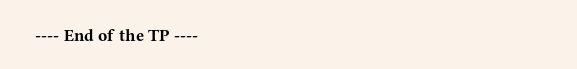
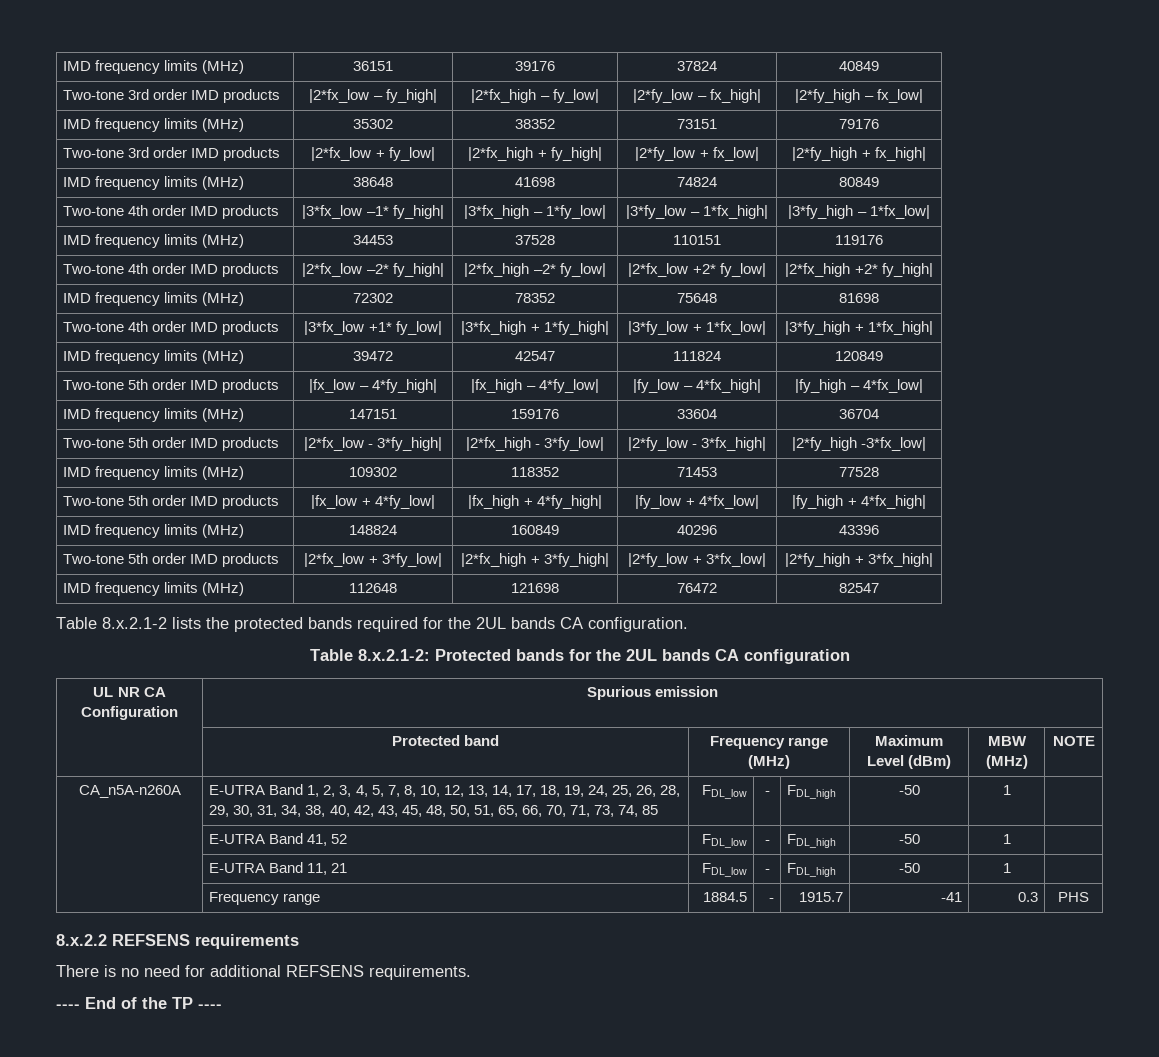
(35, 38) none -> [63,60,245,74] [353,61,393,71] [515,61,555,71] [677,61,717,71] [839,61,879,71] [63,89,281,103] [309,89,437,103] [471,89,599,103] [633,89,761,103] [795,89,923,103] [63,118,245,132] [353,119,393,129] [515,119,555,129] [677,119,717,129] [839,119,879,129] [63,147,281,161] [311,147,435,161] [468,147,602,161] [635,147,759,161] [792,147,926,161] [63,176,245,190] [353,177,393,187] [515,177,555,187] [677,177,717,187] [839,177,879,187] [63,205,280,219] [302,205,444,219] [464,205,606,219] [626,205,768,219] [788,205,930,219] [63,234,245,248] [353,235,393,245] [515,235,555,245] [673,235,721,245] [835,235,883,245] [63,263,280,277] [302,263,444,277] [464,263,606,277] [628,263,766,277] [785,263,933,277] [63,292,245,306] [353,293,393,303] [515,293,555,303] [677,293,717,303] [839,293,879,303] [63,321,280,335] [304,321,442,335] [461,321,609,335] [628,321,766,335] [785,321,933,335] [63,350,245,364] [353,351,393,361] [515,351,555,361] [673,351,721,361] [835,351,883,361] [63,379,280,393] [309,379,437,393] [471,379,599,393] [633,379,761,393] [795,379,923,393] [63,408,245,422] [349,409,397,419] [511,409,559,419] [677,409,717,419] [839,409,879,419] [63,437,280,451] [303,437,443,451] [465,437,605,451] [627,437,767,451] [791,437,927,451] [63,466,245,480] [349,467,397,477] [511,467,559,477] [677,467,717,477] [839,467,879,477] [63,495,280,509] [311,495,435,509] [468,495,602,509] [635,495,759,509] [792,495,926,509] [63,524,245,538] [349,525,397,535] [511,525,559,535] [677,525,717,535] [839,525,879,535] [63,553,280,567] [304,553,442,567] [461,553,609,567] [628,553,766,567] [785,553,933,567] [63,582,245,596] [349,583,397,593] [511,583,559,593] [677,583,717,593] [839,583,879,593] [56,617,688,632] [309,649,850,664] [93,687,166,697] [81,706,178,720] [586,686,719,700] [391,735,500,746] [709,736,829,749] [748,755,790,769] [875,735,943,746] [866,755,952,769] [987,736,1027,746] [985,755,1028,769] [1052,736,1095,746] [78,785,181,798] [209,784,681,797] [209,805,659,817] [701,785,747,799] [764,791,770,795] [787,785,837,799] [898,785,920,795] [1002,785,1011,795] [209,833,348,846] [701,834,747,848] [764,840,770,844] [787,834,837,848] [898,834,920,844] [1002,834,1011,844] [209,862,348,875] [701,863,747,877] [764,869,770,873] [787,863,837,877] [898,863,920,873] [1002,863,1011,873] [209,892,321,905] [702,892,747,902] [768,898,774,902] [798,892,843,902] [940,892,962,902] [1017,892,1038,902] [1058,892,1089,902] [56,934,299,949] [56,965,471,980] IMD frequency limits (MHz) | 36151 | 39176 | 37824 | 40849 // Two-tone 3rd order IMD products | |2*fx_low – fy_high| | |2*fx_high – fy_low| | |2*fy_low – fx_high| | |2*fy_high – fx_low| // IMD frequency limits (MHz) | 35302 | 38352 | 73151 | 79176 // Two-tone 3rd order IMD products | |2*fx_low + fy_low| | |2*fx_high + fy_high| | |2*fy_low + fx_low| | |2*fy_high + fx_high| // IMD frequency limits (MHz) | 38648 | 41698 | 74824 | 80849 // Two-tone 4th order IMD products | |3*fx_low –1* fy_high| | |3*fx_high – 1*fy_low| | |3*fy_low – 1*fx_high| | |3*fy_high – 1*fx_low| // IMD frequency limits (MHz) | 34453 | 37528 | 110151 | 119176 // Two-tone 4th order IMD products | |2*fx_low –2* fy_high| | |2*fx_high –2* fy_low| | |2*fx_low +2* fy_low| | |2*fx_high +2* fy_high| // IMD frequency limits (MHz) | 72302 | 78352 | 75648 | 81698 // Two-tone 4th order IMD products | |3*fx_low +1* fy_low| | |3*fx_high + 1*fy_high| | |3*fy_low + 1*fx_low| | |3*fy_high + 1*fx_high| // IMD frequency limits (MHz) | 39472 | 42547 | 111824 | 120849 // Two-tone 5th order IMD products | |fx_low – 4*fy_high| | |fx_high – 4*fy_low| | |fy_low – 4*fx_high| | |fy_high – 4*fx_low| // IMD frequency limits (MHz) | 147151 | 159176 | 33604 | 36704 // Two-tone 5th order IMD products | |2*fx_low - 3*fy_high| | |2*fx_high - 3*fy_low| | |2*fy_low - 3*fx_high| | |2*fy_high -3*fx_low| // IMD frequency limits (MHz) | 109302 | 118352 | 71453 | 77528 // Two-tone 5th order IMD products | |fx_low + 4*fy_low| | |fx_high + 4*fy_high| | |fy_low + 4*fx_low| | |fy_high + 4*fx_high| // IMD frequency limits (MHz) | 148824 | 160849 | 40296 | 43396 // Two-tone 5th order IMD products | |2*fx_low + 3*fy_low| | |2*fx_high + 3*fy_high| | |2*fy_low + 3*fx_low| | |2*fy_high + 3*fx_high| // IMD frequency limits (MHz) | 112648 | 121698 | 76472 | 82547 // Table 8.x.2.1-2 lists the protected bands required for the 2UL bands CA configuration. // Table 8.x.2.1-2: Protected bands for the 2UL bands CA configuration // UL NR CA Configuration | Spurious emission // | Protected band | Frequency range (MHz) | Maximum Level (dBm) | MBW (MHz) | NOTE // CA_n5A-n260A | E-UTRA Band 1, 2, 3, 4, 5, 7, 8, 10, 12, 13, 14, 17, 18, 19, 24, 25, 26, 28, 29, 30, 31, 34, 38, 40, 42, 43, 45, 48, 50, 51, 65, 66, 70, 71, 73, 74, 85 | FDL_low | - | FDL_high | -50 | 1 | // | E-UTRA Band 41, 52 | FDL_low | - | FDL_high | -50 | 1 | // | E-UTRA Band 11, 21 | FDL_low | - | FDL_high | -50 | 1 | // | Frequency range | 1884.5 | - | 1915.7 | -41 | 0.3 | PHS // 8.x.2.2 REFSENS requirements // There is no need for additional REFSENS requirements. //

